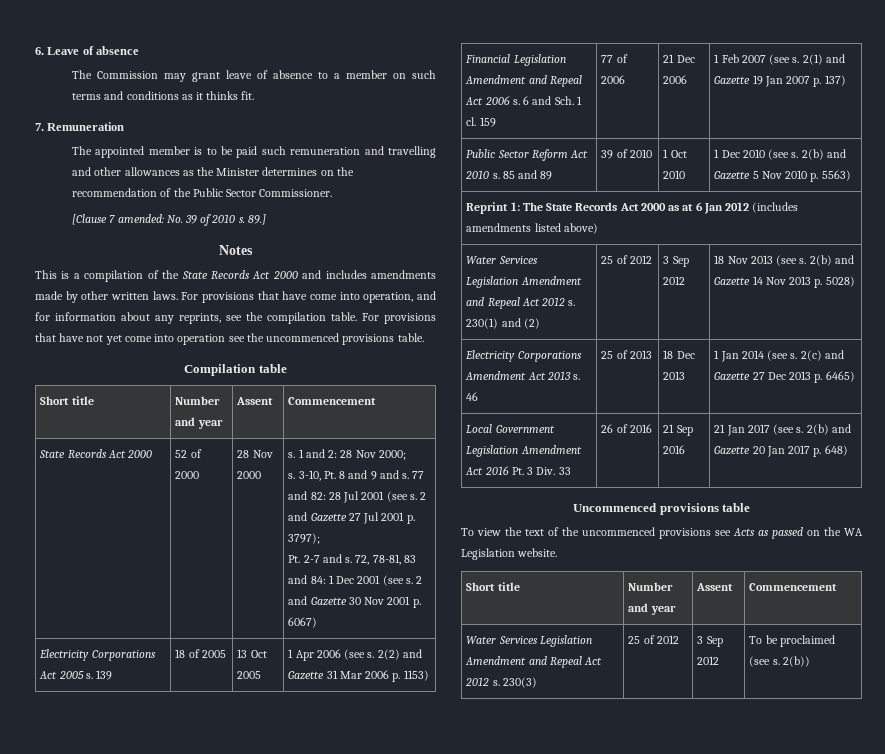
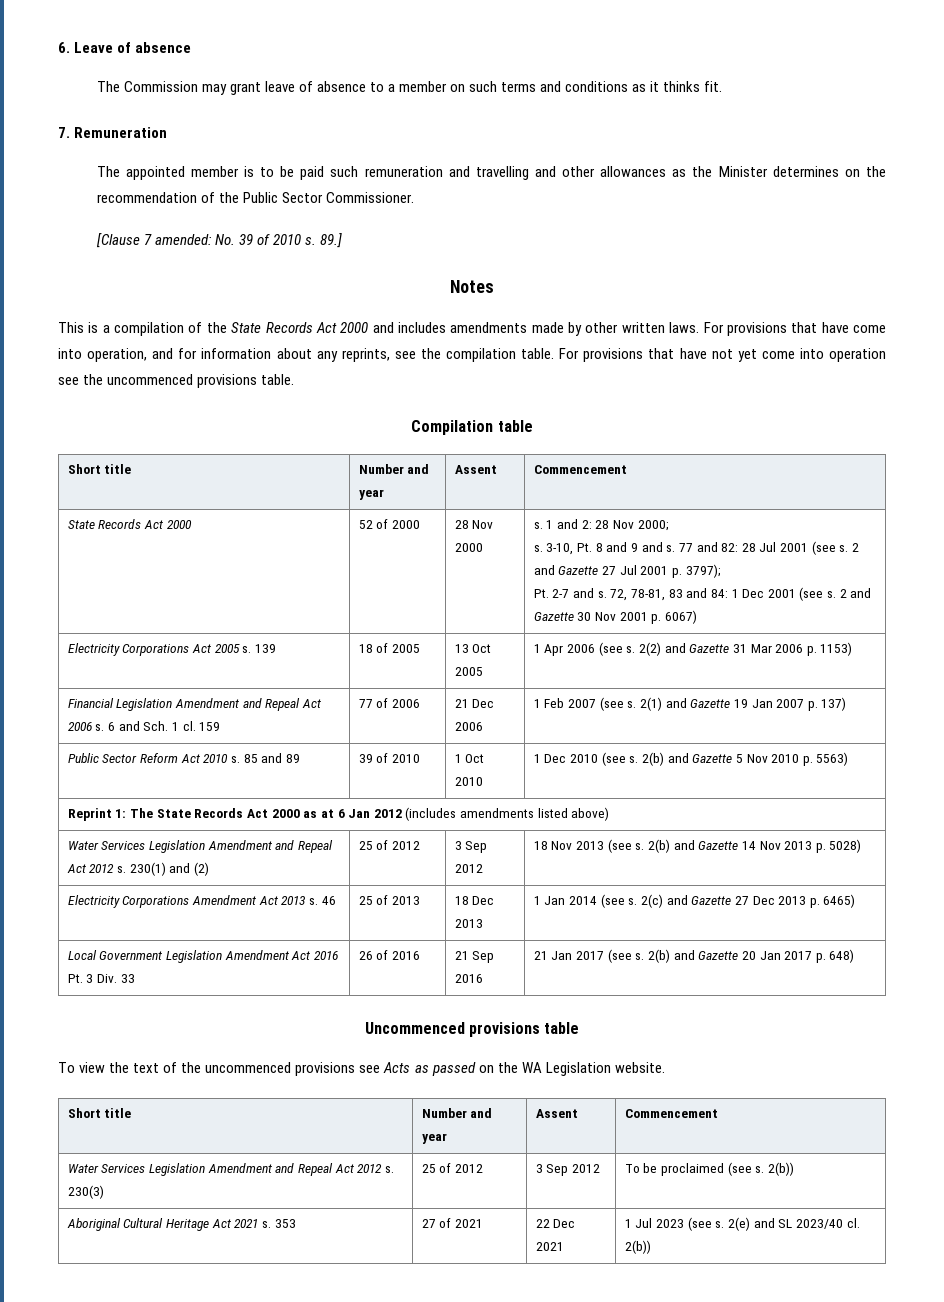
(810, 661) none -> [66,1218,296,1231] [421,1218,484,1228] [535,1219,576,1228] [535,1242,564,1251] [624,1217,860,1231] [624,1240,651,1254] // Aboriginal Cultural Heritage Act 2021 s. 353 | 27 of 2021 | 22 Dec 2021 | 1 Jul 2023 (see s. 2(e) and SL 2023/40 cl. 2(b))

